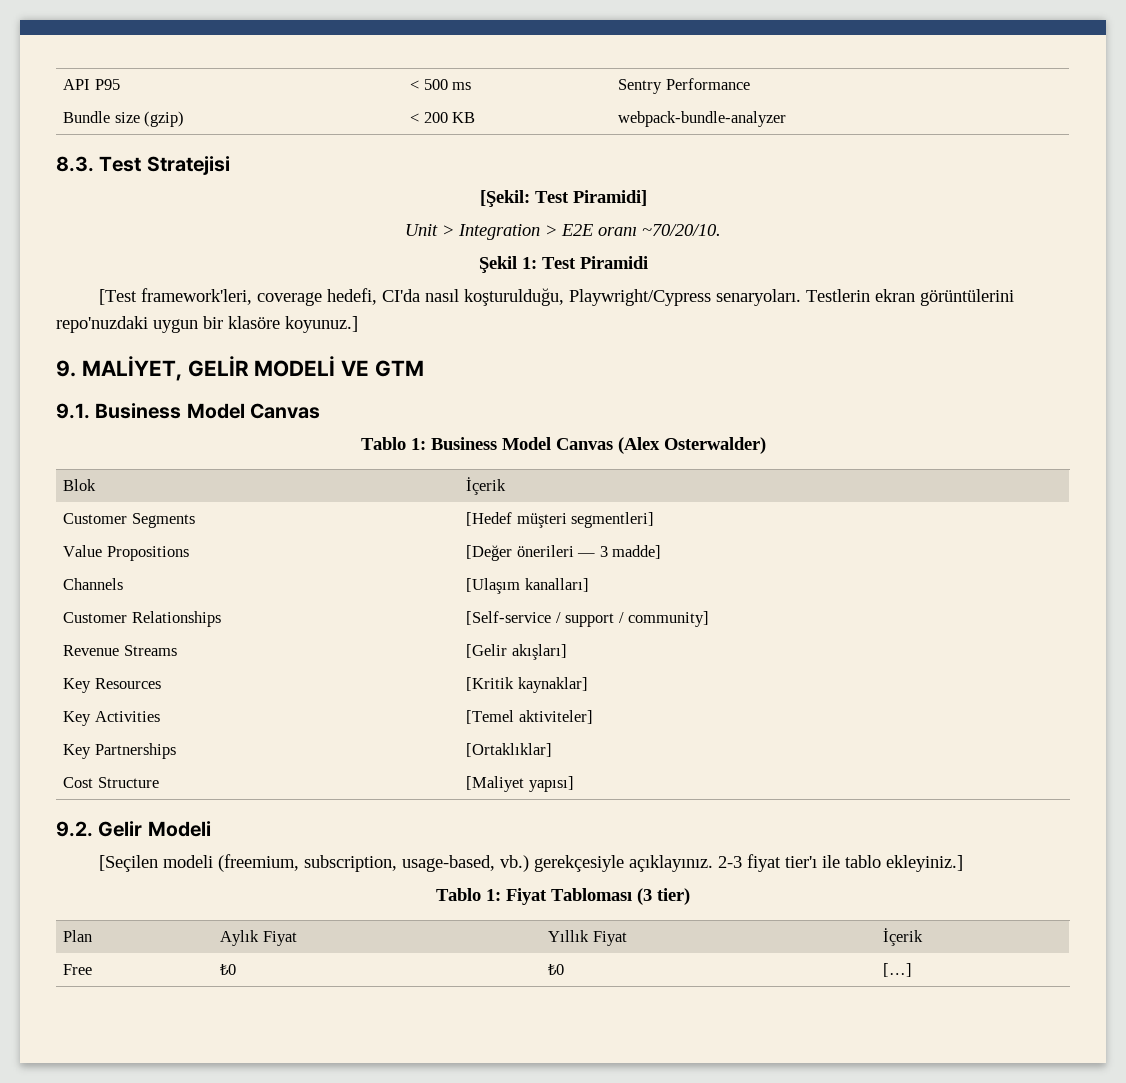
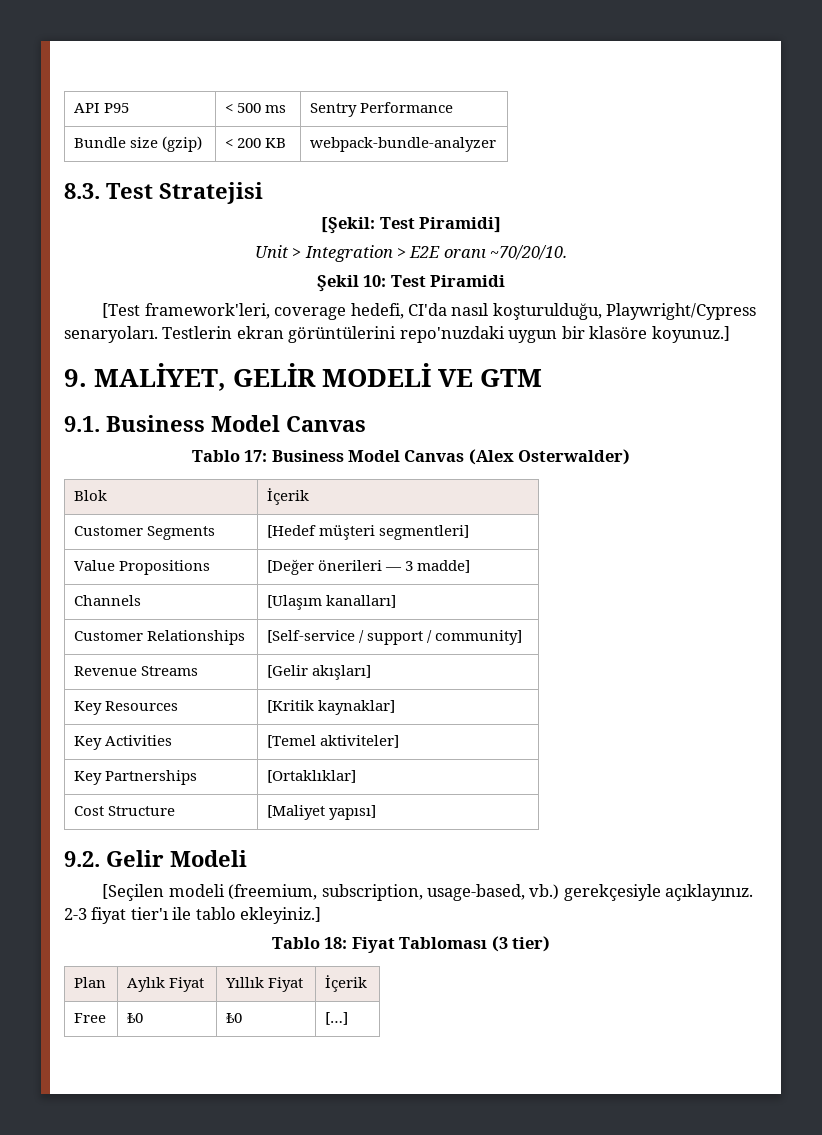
[521,257,537,269] 1: -> [363,275,387,287] 10:
[410,438,426,450] 1: -> [244,450,268,462] 17:
[486,889,501,901] 1: -> [324,937,348,949] 18:

